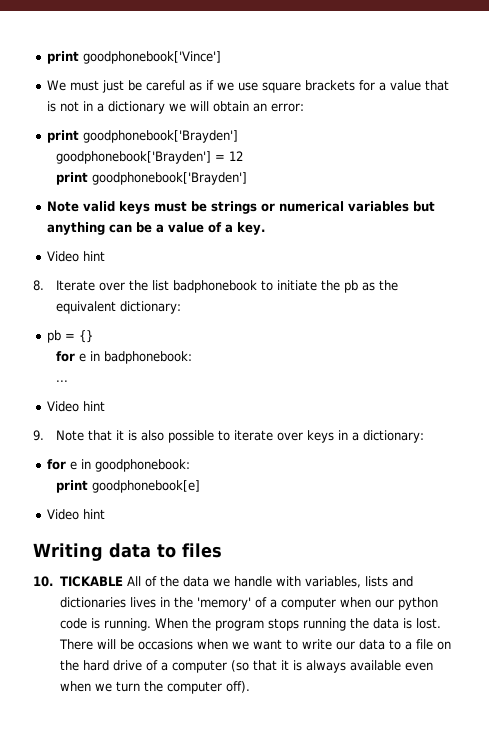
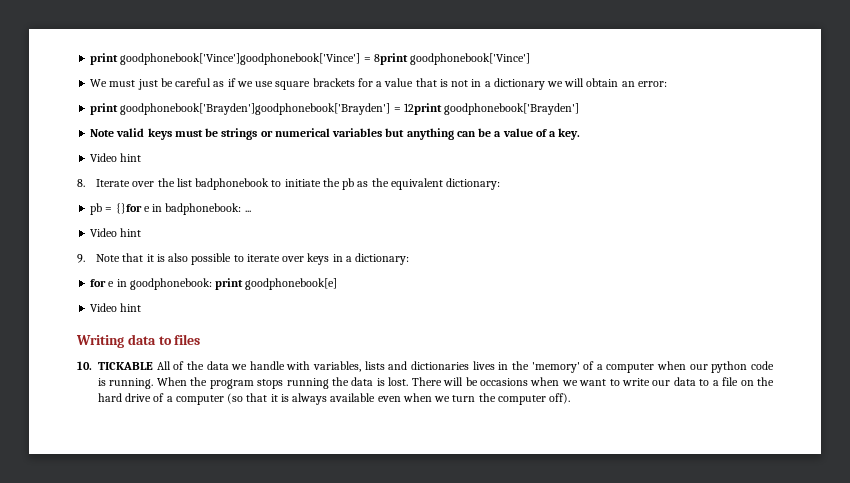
[47,51,80,64] print -> [90,53,408,65] print goodphonebook['Vince']goodphonebook['Vince'] = 8print
[83,130,239,143] [55,151,243,164] [55,172,88,185] goodphonebook['Brayden'] // goodphonebook['Brayden'] = 12 // print -> [120,103,442,115] goodphonebook['Brayden']goodphonebook['Brayden'] = 12print
[79,330,94,343] [55,351,75,362] {} // for -> [115,203,142,214] {}for
(192, 357) // -> (242, 209) none
(191, 465) // -> (212, 284) none

